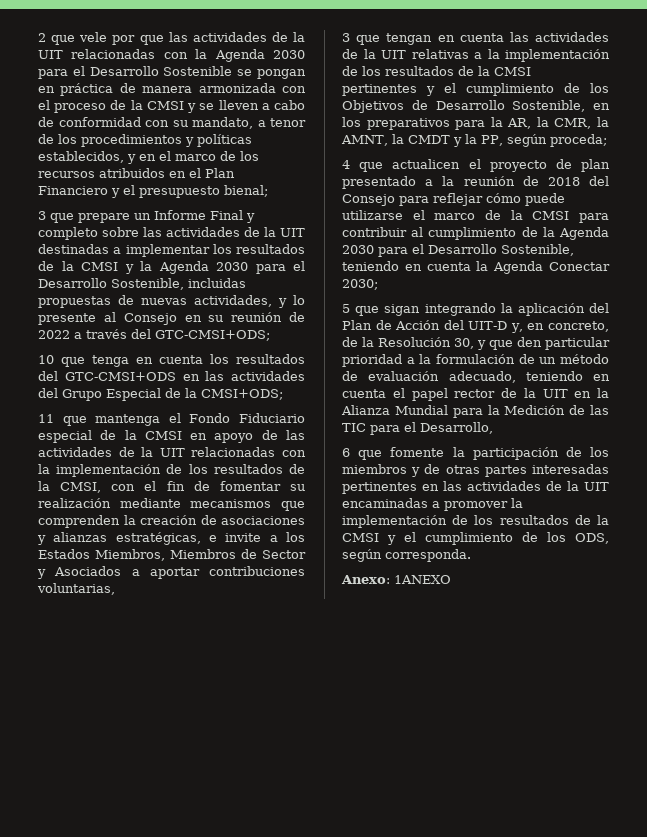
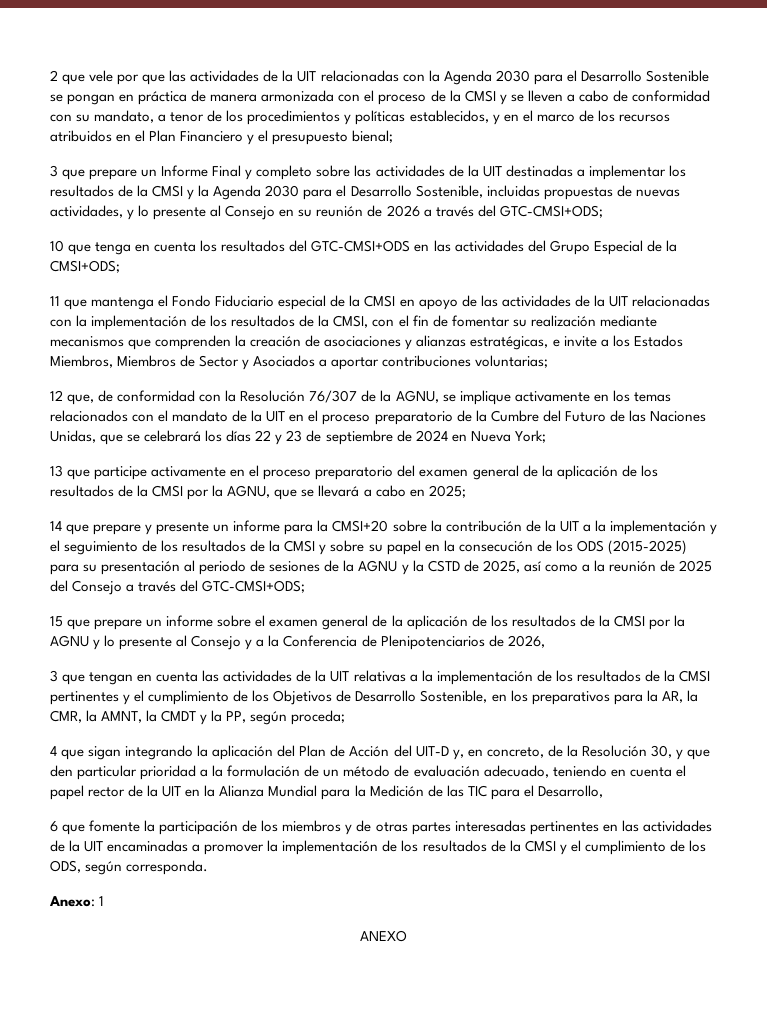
[38,330,70,339] 2022 -> [386,205,420,217] 2026
[37,583,115,595] voluntarias, -> [475,355,549,368] [50,390,671,405] [50,410,706,425] [50,430,546,445] [50,465,658,480] [50,485,466,500] [50,520,717,535] [50,540,687,555] [50,560,713,575] [50,580,306,595] [50,615,685,630] [50,635,545,650] voluntarias; // 12 que, de conformidad con la Resolución 76/307 de la AGNU, se implique activamente en los temas relacionados con el mandato de la UIT en el proceso preparatorio de la Cumbre del Futuro de las Naciones Unidas, que se celebrará los días 22 y 23 de septiembre de 2024 en Nueva York; // 13 que participe activamente en el proceso preparatorio del examen general de la aplicación de los resultados de la CMSI por la AGNU, que se llevará a cabo en 2025; // 14 que prepare y presente un informe para la CMSI+20 sobre la contribución de la UIT a la implementación y el seguimiento de los resultados de la CMSI y sobre su papel en la consecución de los ODS (2015-2025) para su presentación al periodo de sesiones de la AGNU y la CSTD de 2025, así como a la reunión de 2025 del Consejo a través del GTC-CMSI+ODS; // 15 que prepare un informe sobre el examen general de la aplicación de los resultados de la CMSI por la AGNU y lo presente al Consejo y a la Conferencia de Plenipotenciarios de 2026,
[392,159,610,172] [342,176,609,189] [342,193,565,206] [342,210,609,223] [342,227,609,240] [342,244,574,257] [342,261,610,274] [342,279,378,290] [342,304,380,316] actualicen el proyecto de plan presentado a la reunión de 2018 del Consejo para reflejar cómo puede utilizarse el marco de la CMSI para contribuir al cumplimiento de la Agenda 2030 para el Desarrollo Sostenible, teniendo en cuenta la Agenda Conectar 2030; // 5 que -> (85, 754) none
[394,575,451,584] 1ANEXO -> [99,896,105,906] [360,930,407,942] 1 // ANEXO

